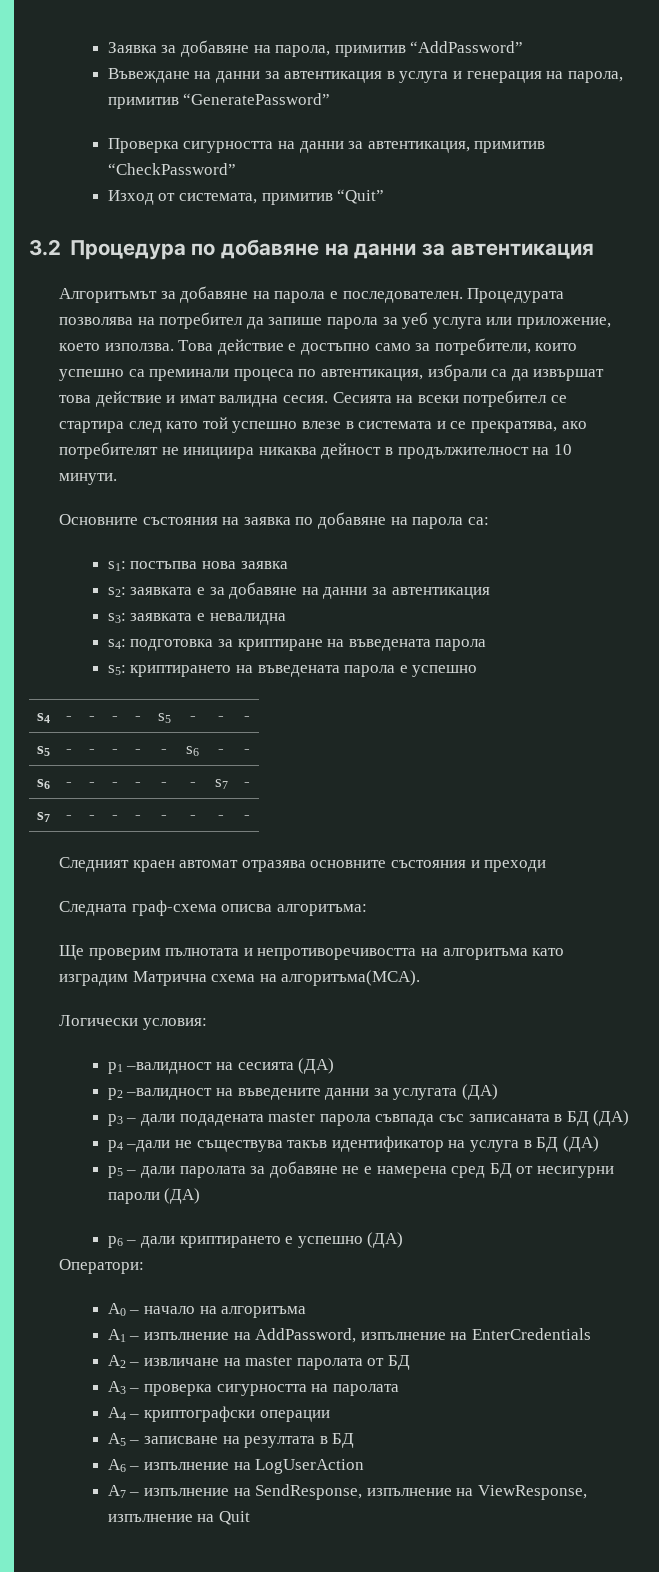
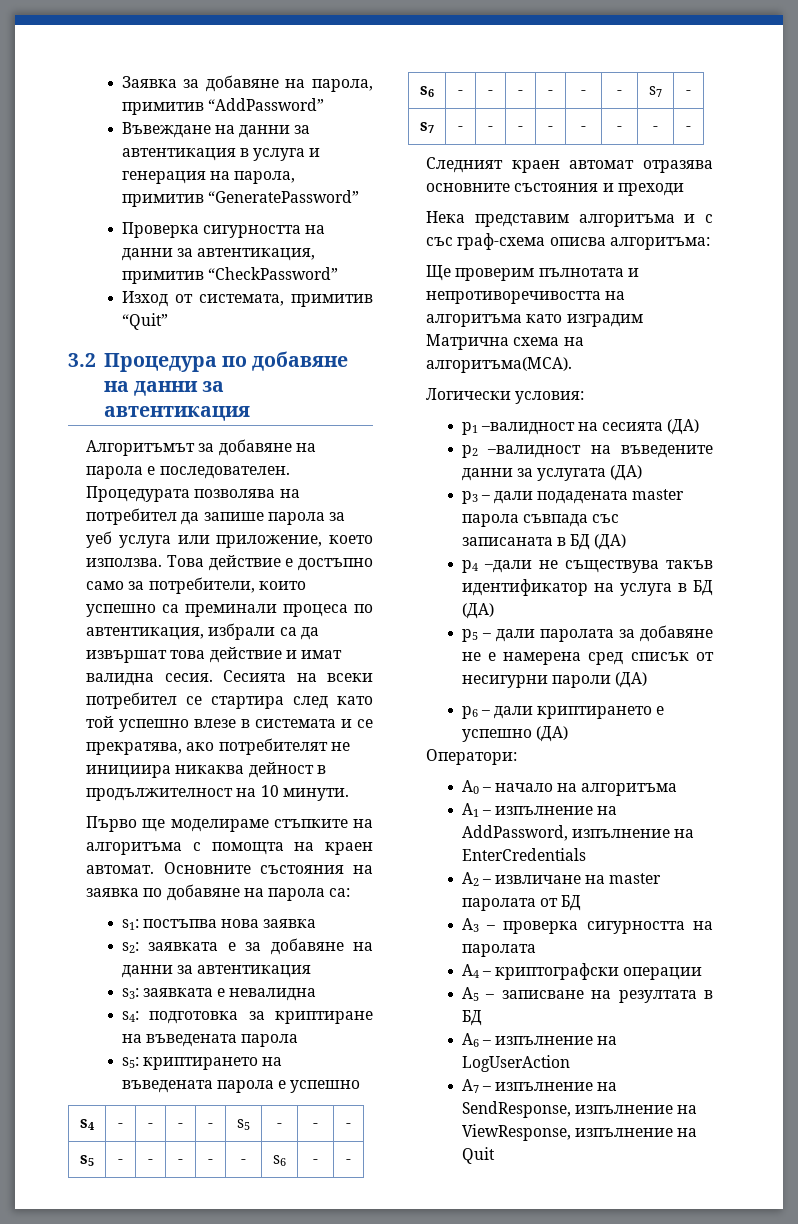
(118, 479) none -> [86,816,373,832] [86,842,373,855] [86,865,155,874] Първо ще моделираме стъпките на алгоритъма с помощта на краен автомат.
[59,901,128,916] Следната -> [426,211,713,227] [426,237,454,246] Нека представим алгоритъма и с със
[489,1163,512,1178] БД -> [630,652,689,661] списък

